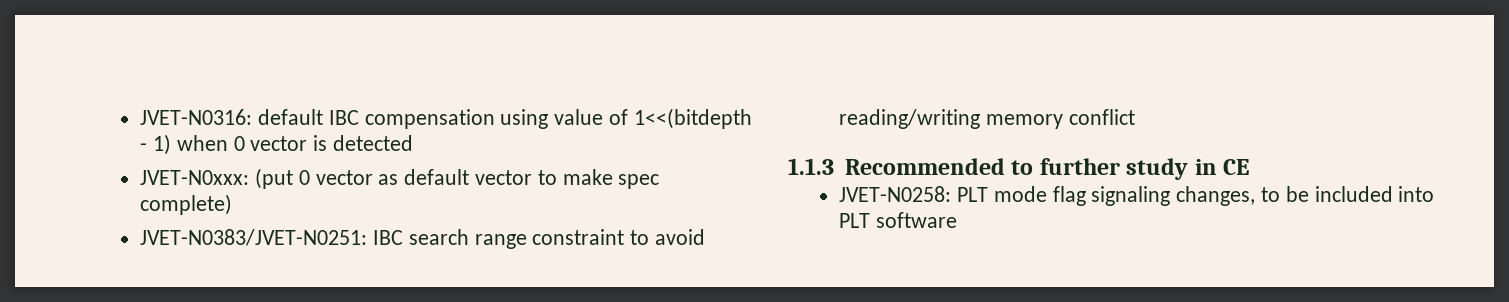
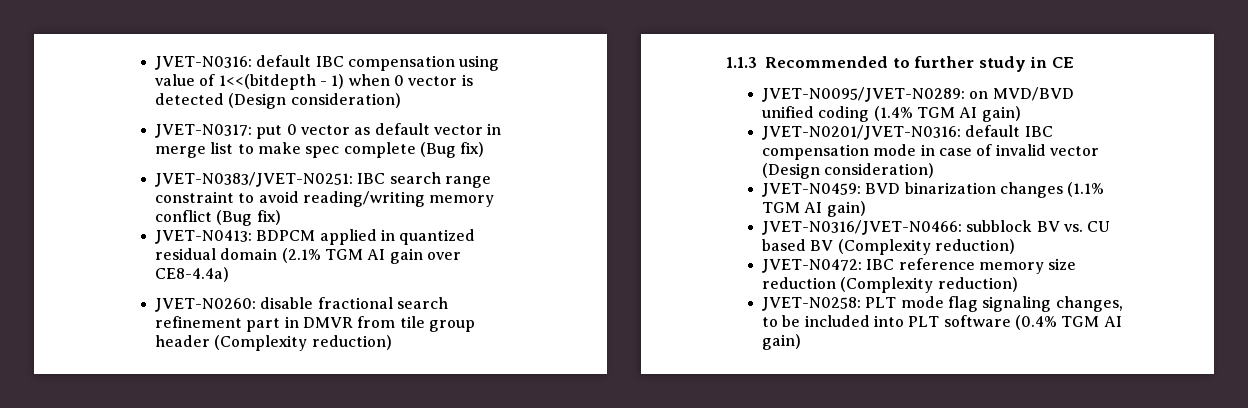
[140,168,293,189] // JVET-N0xxx: (put -> [228,93,401,109] [155,124,283,139] (Design consideration) // JVET-N0317: put
[537,169,660,189] [140,194,233,215] to make spec complete) -> [487,123,502,135] [155,142,485,158] in merge list to make spec complete (Bug fix)
(1135, 117) none -> [216,210,281,226] [155,229,476,245] [155,248,461,264] [155,267,230,282] [155,297,449,312] [155,316,475,332] [155,335,392,351] (Bug fix) // JVET-N0413: BDPCM applied in quantized residual domain (2.1% TGM AI gain over CE8-4.4a) // JVET-N0260: disable fractional search refinement part in DMVR from tile group header (Complexity reduction)
(1250, 167) none -> [762,87,1074,102] [762,106,1021,122] [762,125,1053,140] [762,144,1099,160] [762,163,935,179] [762,182,1105,198] [762,201,866,217] [762,220,1111,235] [762,239,1016,255] [762,258,1077,274] [762,277,1018,293] // JVET-N0095/JVET-N0289: on MVD/BVD unified coding (1.4% TGM AI gain) // JVET-N0201/JVET-N0316: default IBC compensation mode in case of invalid vector (Design consideration) // JVET-N0459: BVD binarization changes (1.1% TGM AI gain) // JVET-N0316/JVET-N0466: subblock BV vs. CU based BV (Complexity reduction) // JVET-N0472: IBC reference memory size reduction (Complexity reduction)
(957, 220) none -> [1014,315,1122,330] [762,334,802,350] (0.4% TGM AI gain)

